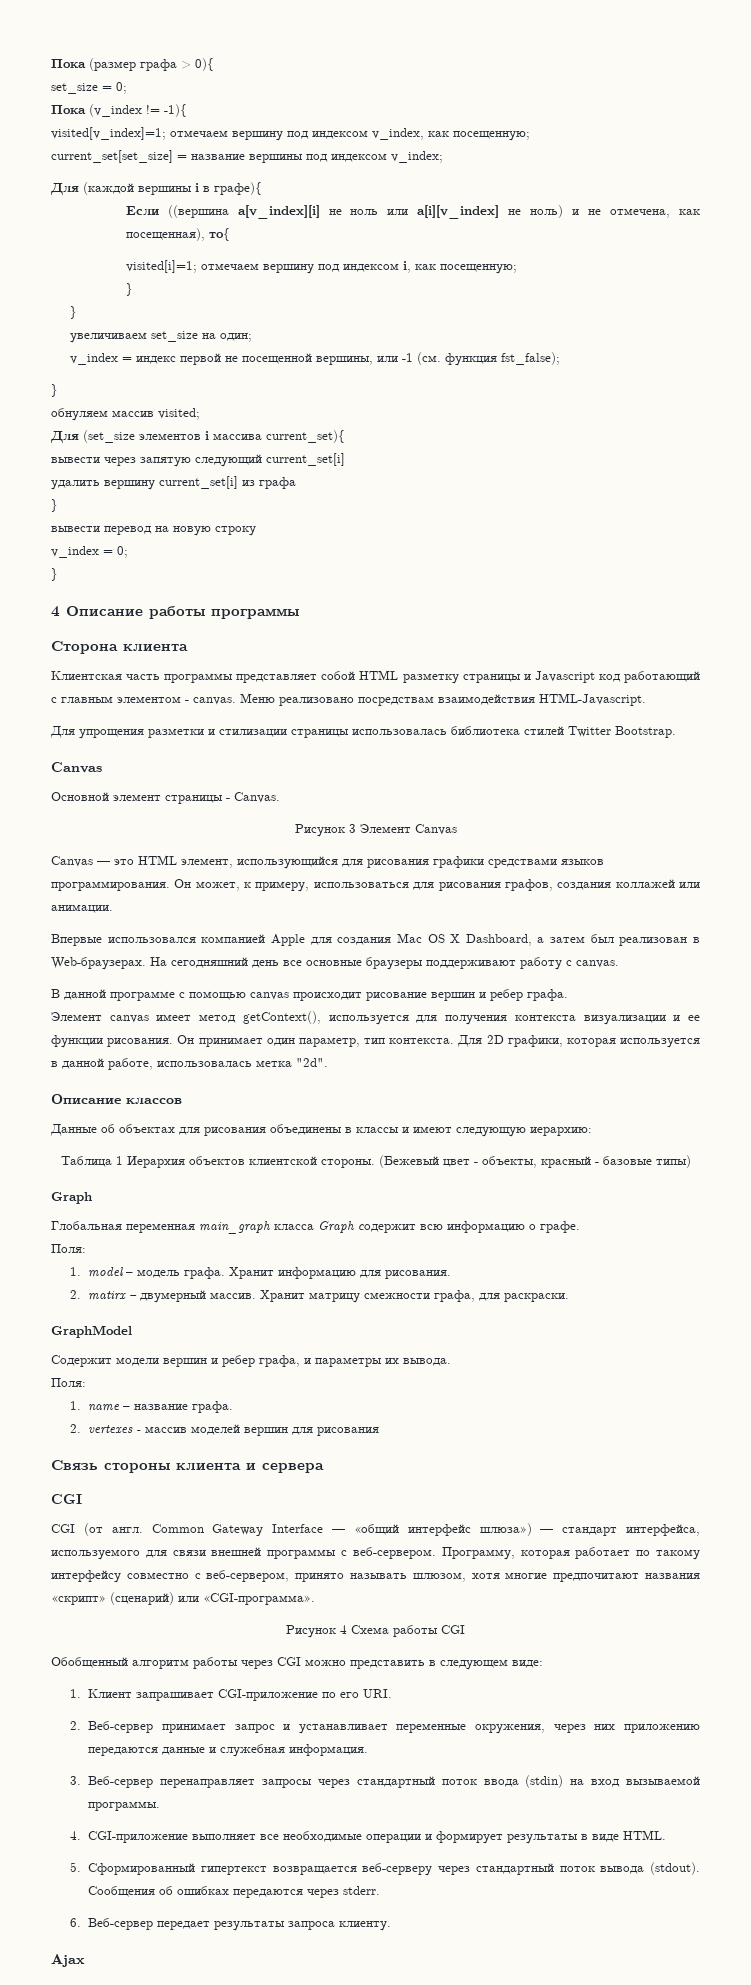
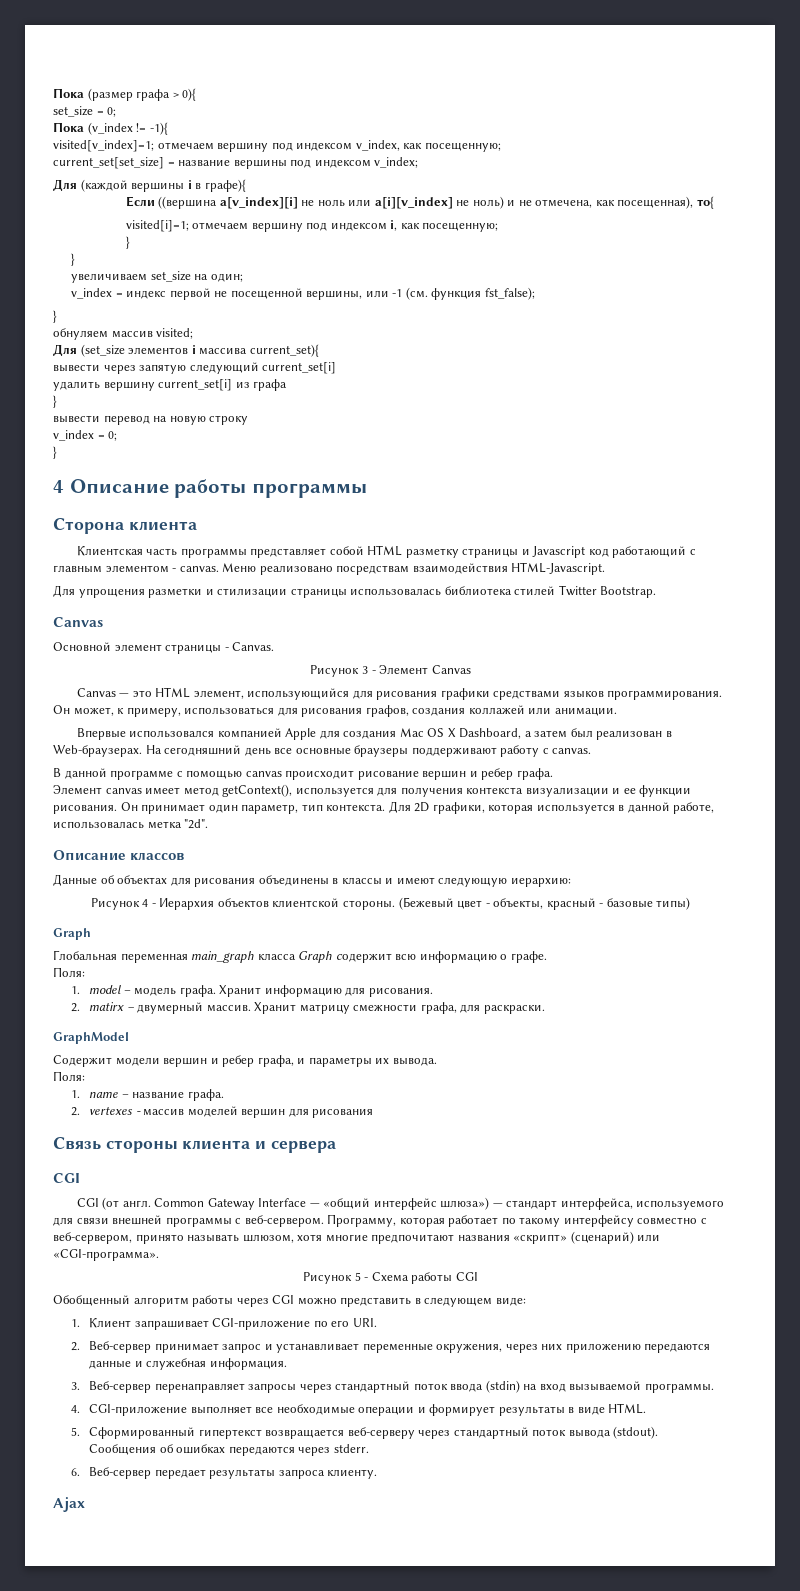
(356, 828) none -> [371,670,376,674] -
[60,1156,123,1167] Таблица 1 -> [90,898,156,910] Рисунок 4 -
[340,1625,347,1634] 4 -> [354,1272,369,1281] 5 -

